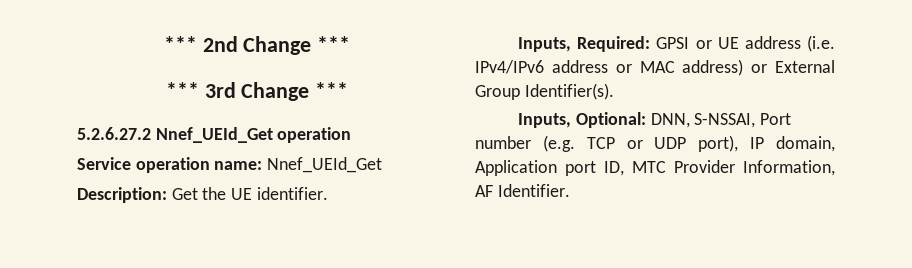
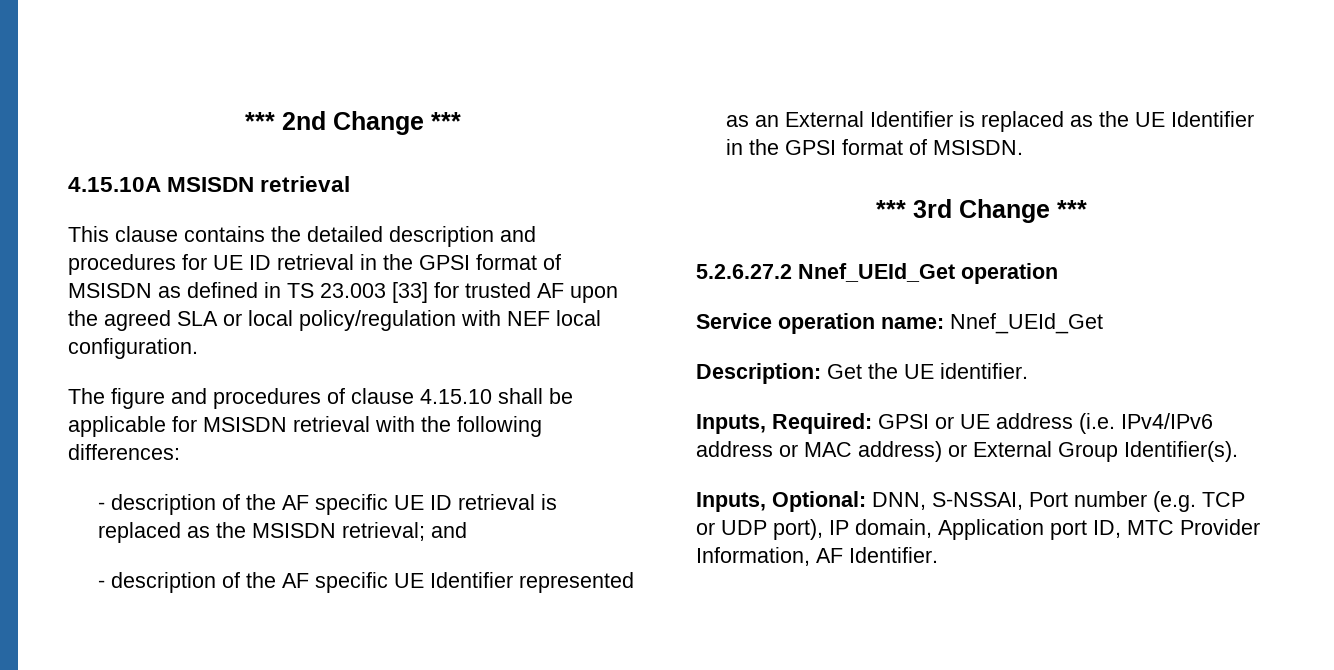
(351, 44) none -> [68,176,351,192] [68,226,536,247] [68,254,561,275] [68,282,618,303] [68,310,601,331] [68,338,198,359] [68,388,573,409] [68,416,542,437] [68,444,180,460] [98,494,558,515] [98,522,468,543] [98,572,635,593] [726,111,1255,132] [726,139,1024,155] // 4.15.10A MSISDN retrieval // This clause contains the detailed description and procedures for UE ID retrieval in the GPSI format of MSISDN as defined in TS 23.003 [33] for trusted AF upon the agreed SLA or local policy/regulation with NEF local configuration. // The figure and procedures of clause 4.15.10 shall be applicable for MSISDN retrieval with the following differences: // - description of the AF specific UE ID retrieval is replaced as the MSISDN retrieval; and // - description of the AF specific UE Identifier represented as an External Identifier is replaced as the UE Identifier in the GPSI format of MSISDN.

